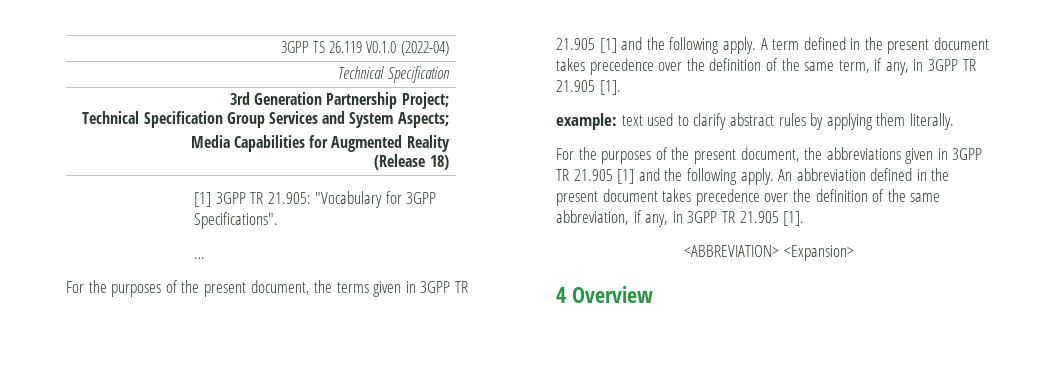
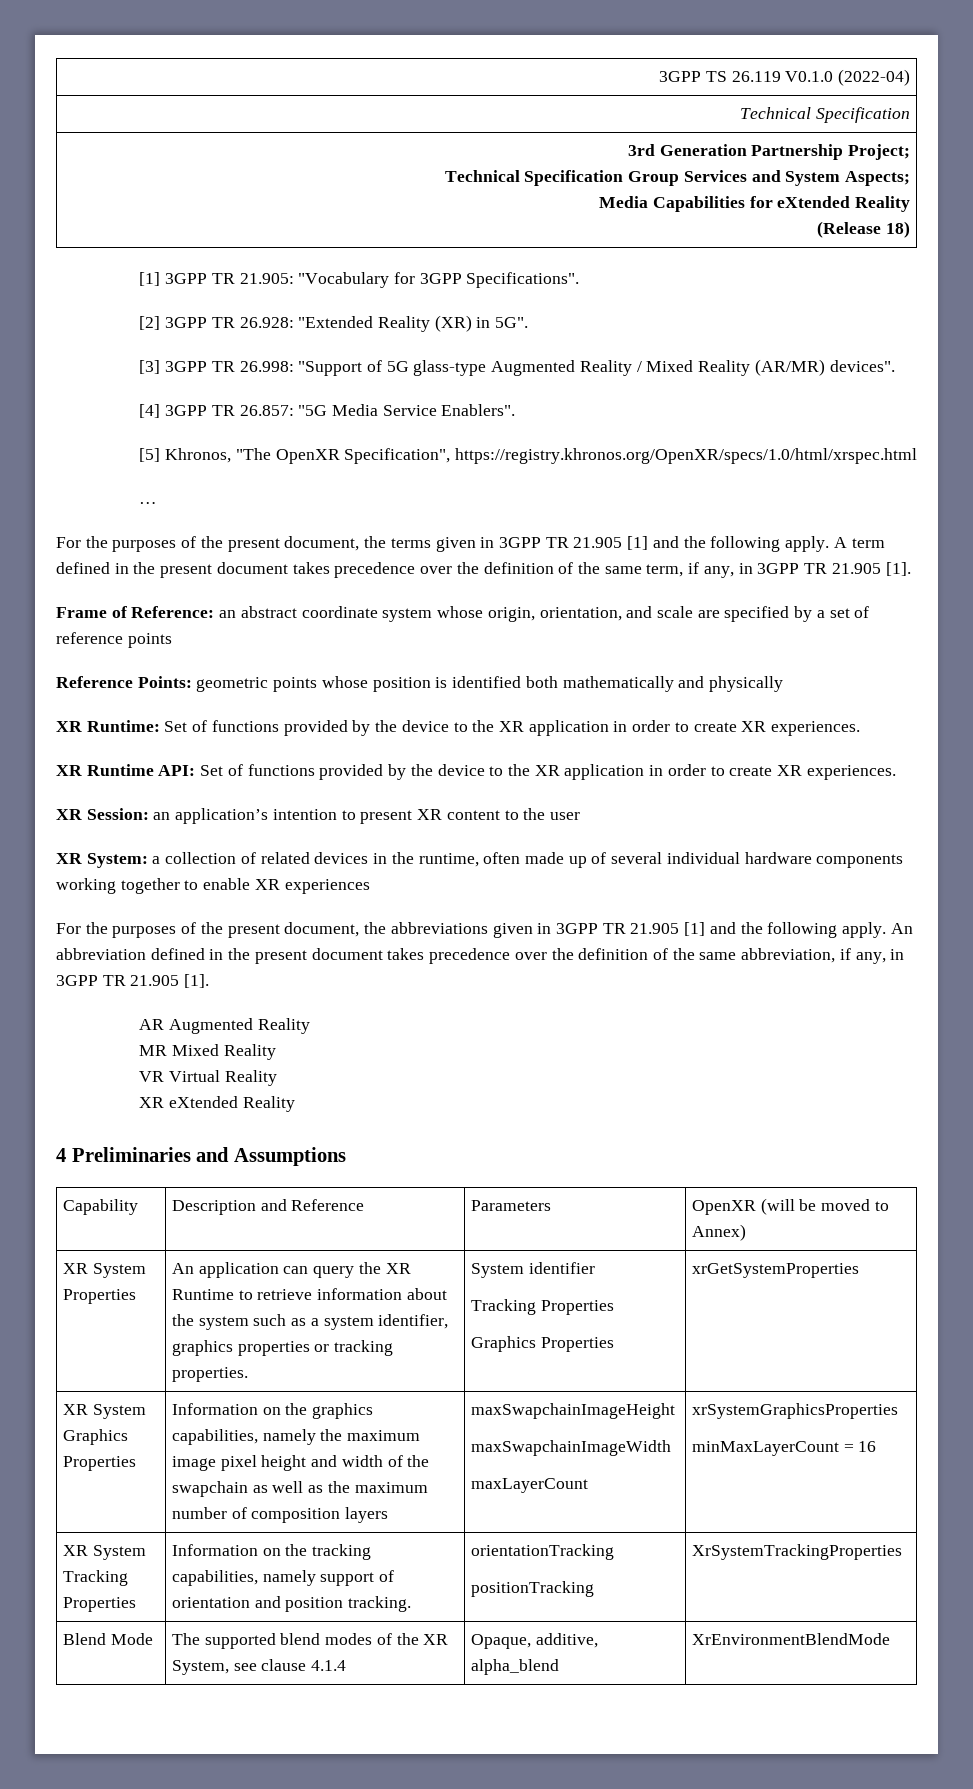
[331,135,403,152] Augmented -> [777,196,851,208] eXtended
(278, 220) none -> [139,315,529,332] [139,359,895,376] [139,404,516,418] [139,448,917,464] // [2] 3GPP TR 26.928: "Extended Reality (XR) in 5G". // [3] 3GPP TR 26.998: "Support of 5G glass-type Augmented Reality / Mixed Reality (AR/MR) devices". // [4] 3GPP TR 26.857: "5G Media Service Enablers". // [5] Khronos, "The OpenXR Specification", https://registry.khronos.org/OpenXR/specs/1.0/html/xrspec.html
[556,113,954,130] example: text used to clarify abstract rules by applying them literally. -> [56,606,870,622] [56,632,172,648] [56,676,783,692] [56,720,861,736] [56,764,896,780] [56,808,580,824] [56,852,904,868] [56,878,370,894] Frame of Reference: an abstract coordinate system whose origin, orientation, and scale are specified by a set of reference points // Reference Points: geometric points whose position is identified both mathematically and physically // XR Runtime: Set of functions provided by the device to the XR application in order to create XR experiences. // XR Runtime API: Set of functions provided by the device to the XR application in order to create XR experiences. // XR Session: an application’s intention to present XR content to the user // XR System: a collection of related devices in the runtime, often made up of several individual hardware components working together to enable XR experiences
[683,245,854,261] [556,286,653,303] <ABBREVIATION> <Expansion> // 4 Overview -> [139,1018,310,1034] [139,1044,276,1060] [139,1070,277,1086] [139,1096,295,1112] [56,1147,346,1166] [63,1199,139,1215] [172,1199,365,1215] [471,1200,552,1211] [692,1198,889,1215] [692,1224,747,1241] [63,1263,146,1278] [63,1289,137,1304] [172,1262,411,1278] [172,1288,447,1300] [172,1314,449,1330] [172,1340,394,1356] [172,1367,249,1382] [471,1262,595,1278] [471,1299,614,1315] [471,1336,614,1352] [692,1263,860,1278] [63,1404,146,1419] [63,1429,129,1445] [63,1456,137,1471] [172,1403,374,1419] [172,1429,421,1445] [172,1455,430,1471] [172,1481,428,1497] [172,1507,389,1523] [471,1403,676,1419] [471,1440,672,1456] [471,1478,589,1493] [692,1403,899,1419] [692,1441,877,1456] [63,1545,146,1560] [63,1570,129,1586] [63,1597,137,1612] [172,1544,372,1560] [172,1570,395,1586] [172,1596,412,1612] [471,1544,615,1560] [471,1581,595,1597] [692,1544,903,1560] [63,1633,153,1645] [172,1633,449,1649] [172,1659,347,1675] [471,1633,598,1649] [471,1659,560,1675] [692,1633,891,1645] AR Augmented Reality // MR Mixed Reality // VR Virtual Reality // XR eXtended Reality // 4 Preliminaries and Assumptions // Capability | Description and Reference | Parameters | OpenXR (will be moved to Annex) // XR System Properties | An application can query the XR Runtime to retrieve information about the system such as a system identifier, graphics properties or tracking properties. | System identifier // Tracking Properties // Graphics Properties | xrGetSystemProperties // XR System Graphics Properties | Information on the graphics capabilities, namely the maximum image pixel height and width of the swapchain as well as the maximum number of composition layers | maxSwapchainImageHeight // maxSwapchainImageWidth // maxLayerCount | xrSystemGraphicsProperties // minMaxLayerCount = 16 // XR System Tracking Properties | Information on the tracking capabilities, namely support of orientation and position tracking. | orientationTracking // positionTracking | XrSystemTrackingProperties // Blend Mode | The supported blend modes of the XR System, see clause 4.1.4 | Opaque, additive, alpha_blend | XrEnvironmentBlendMode

